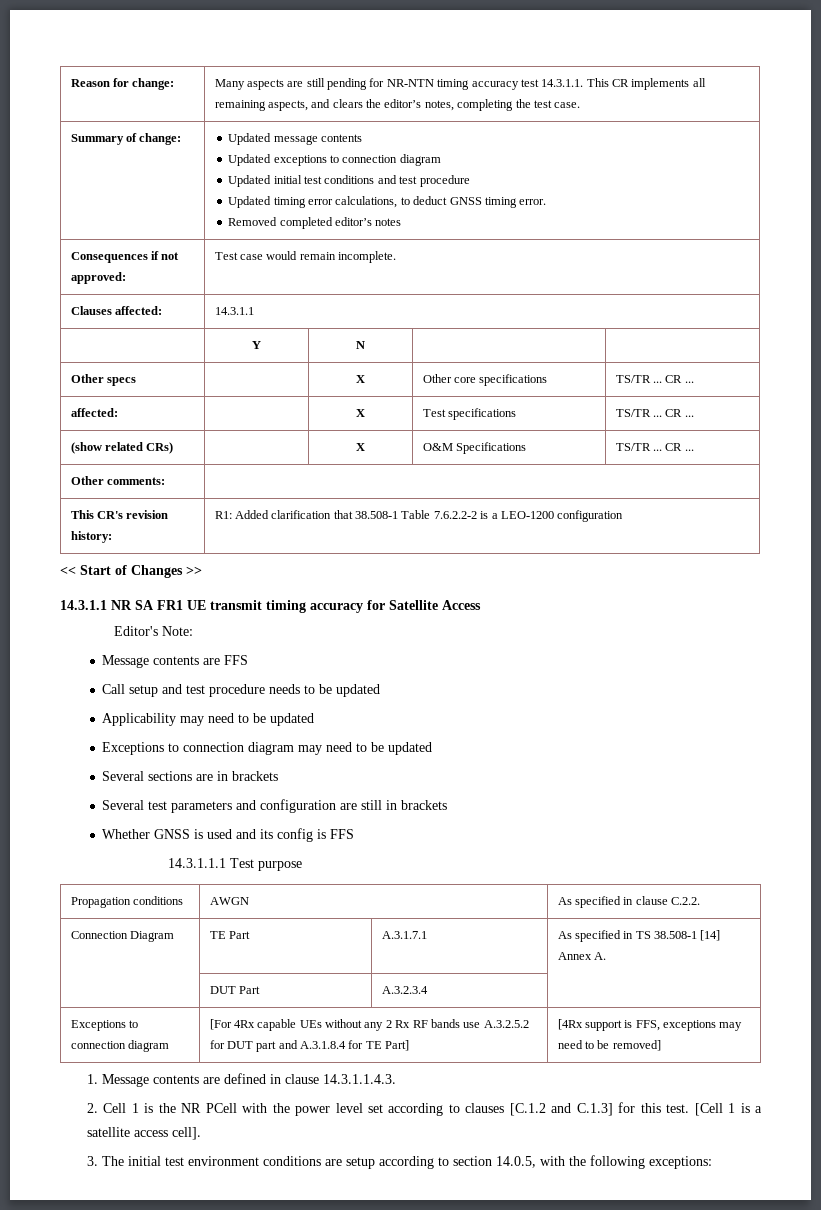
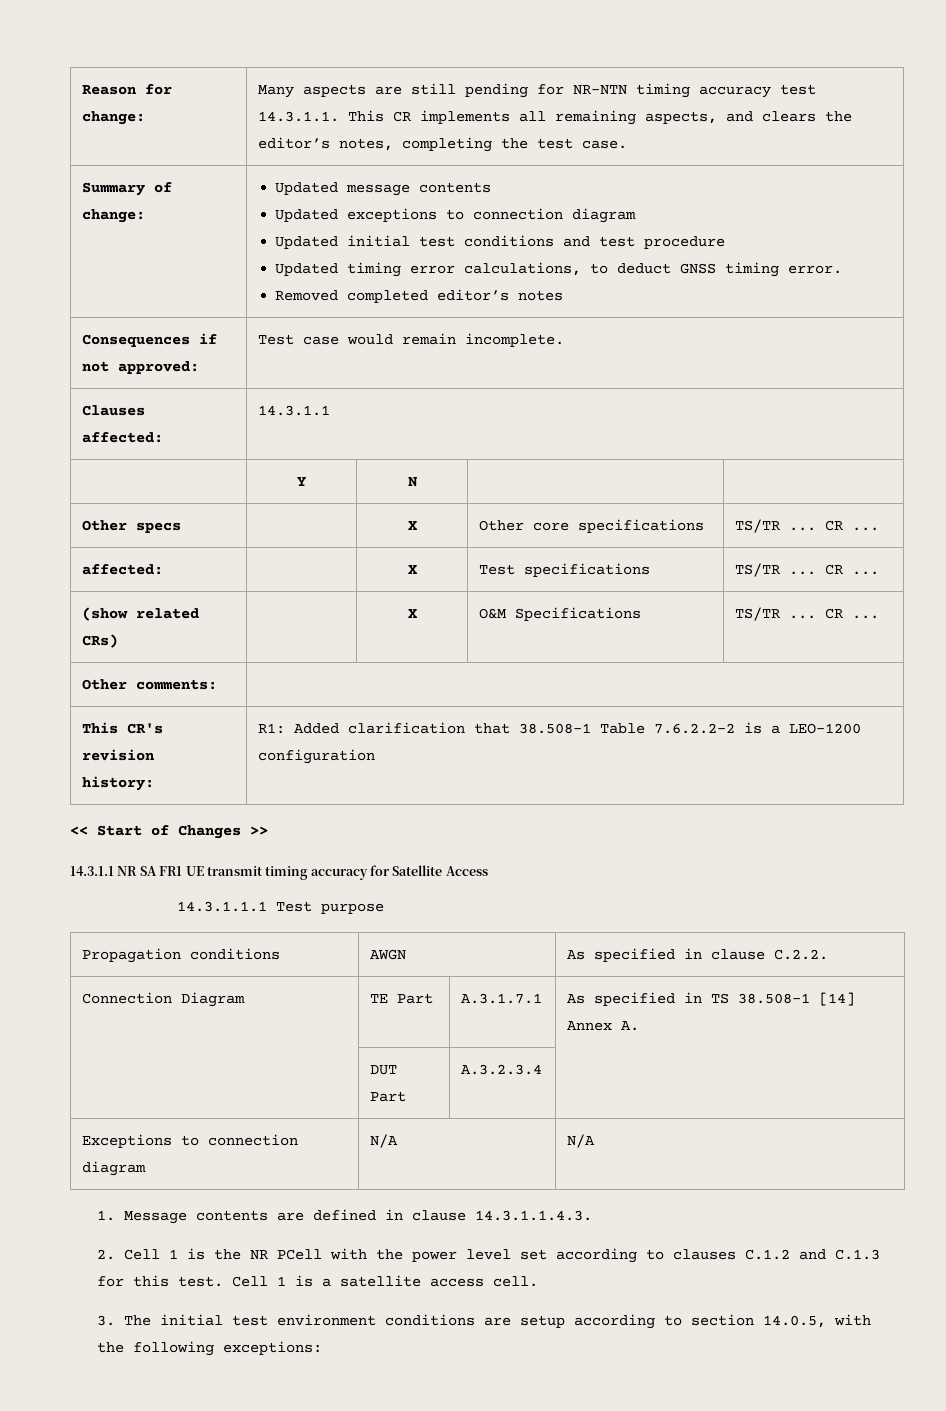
[113,626,193,636] [102,655,249,668] [102,684,381,697] [102,713,315,726] [102,742,433,755] [102,771,279,781] [102,799,448,813] [102,828,355,842] // Editor's Note: // Message contents are FFS // Call setup and test procedure needs to be updated // Applicability may need to be updated // Exceptions to connection diagram may need to be updated // Several sections are in brackets // Several test parameters and configuration are still in brackets // Whether GNSS is used and its config is FFS -> (488, 871) none
[209,1019,529,1031] [209,1040,410,1052] [557,1019,743,1031] [557,1040,661,1051] [For 4Rx capable UEs without any 2 Rx RF bands use A.3.2.5.2 for DUT part and A.3.1.8.4 for TE Part] | [4Rx support is FFS, exceptions may need to be removed] -> [370,1134,399,1148] [567,1134,596,1148] N/A | N/A
[509,1103,613,1116] [C.1.2 and C.1.3] -> [744,1249,880,1260] C.1.2 and C.1.3
[694,1103,723,1116] [Cell -> [231,1276,268,1287] Cell
[171,1127,201,1140] cell]. -> [492,1276,538,1287] cell.

